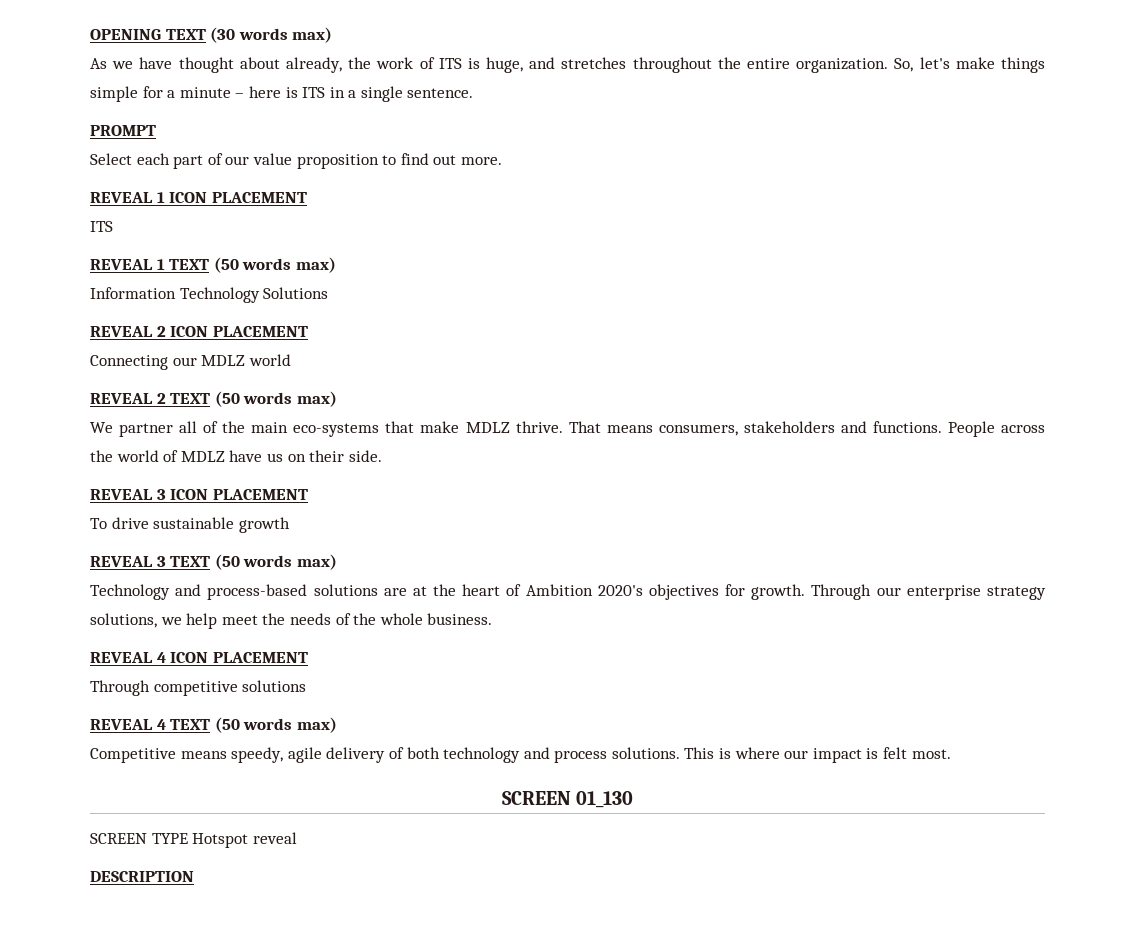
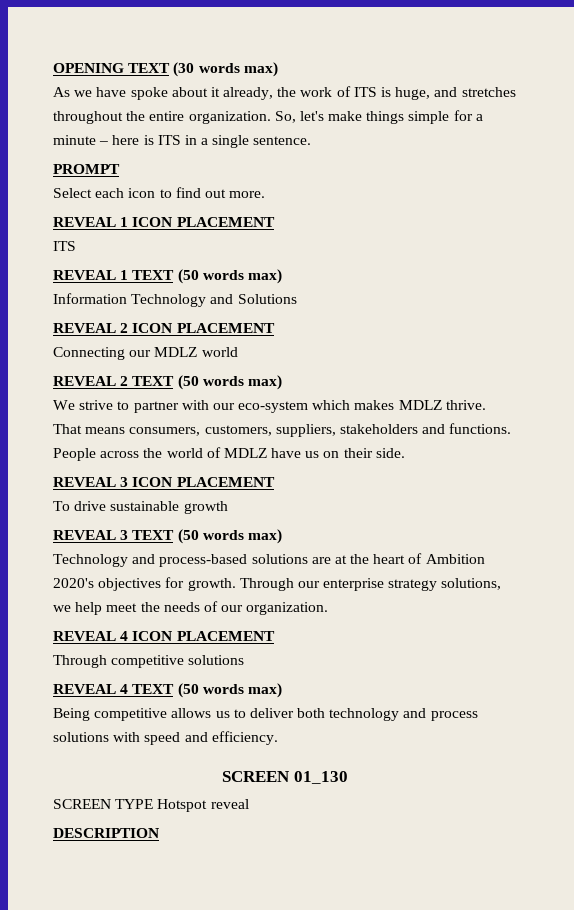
[178,57,280,73] thought about -> [130,87,220,100] spoke about it
[173,153,379,169] part of our value proposition -> [128,188,156,198] icon
(260, 295) none -> [210,294,234,304] and
[119,421,460,437] partner all of the main eco-systems that make -> [79,400,395,413] strive to partner with our eco-system which makes
(738, 430) none -> [204,424,336,437] customers, suppliers,
[353,613,493,625] the whole business. -> [221,602,329,615] our organization.
[90,747,951,763] Competitive means speedy, agile delivery of both technology and process solutions. This is where our impact is felt most. -> [53,708,478,721] [53,731,278,745] Being competitive allows us to deliver both technology and process solutions with speed and efficiency.

